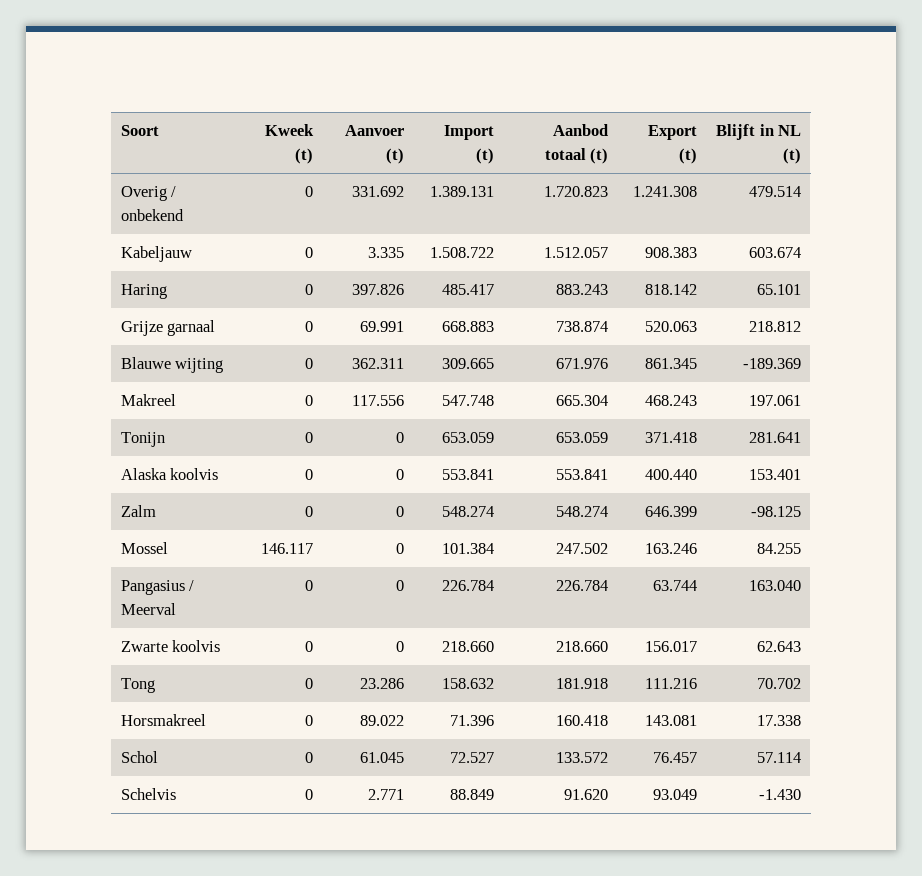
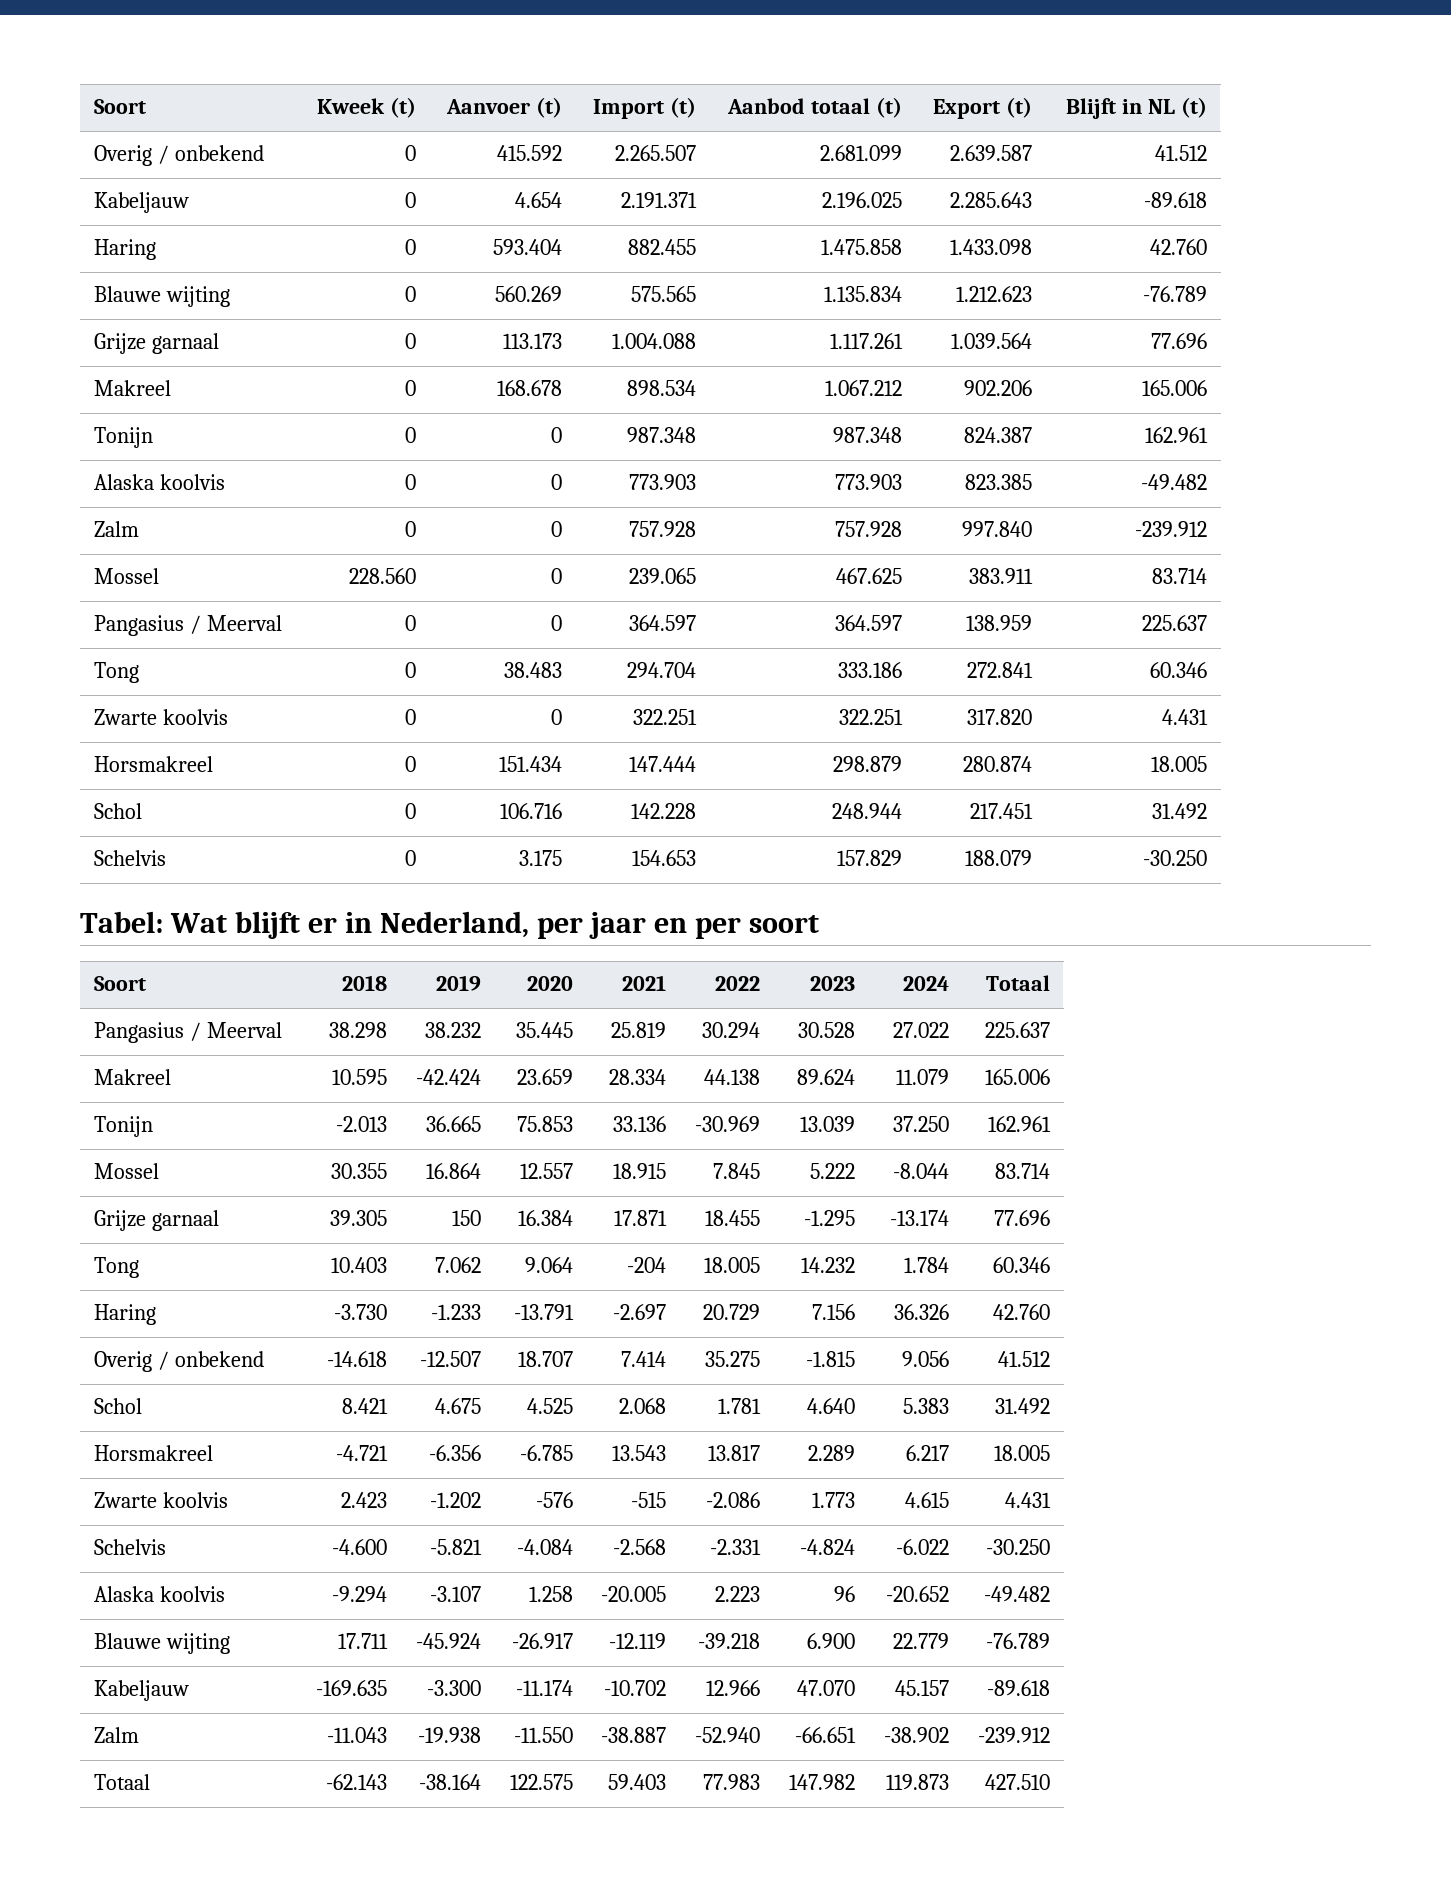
[352,186,405,197] [430,186,495,197] [544,186,609,197] [633,186,698,197] [749,186,802,197] [120,246,192,262] [305,247,314,258] [368,247,405,258] [430,247,495,258] [544,247,609,258] [645,247,698,258] [749,247,802,258] [120,284,167,299] [305,284,314,295] [352,284,405,295] [442,284,495,295] [556,284,609,295] [645,284,698,295] [757,284,802,295] [120,320,216,336] [305,321,314,332] [360,321,405,332] [442,321,495,332] [556,321,609,332] [645,321,698,332] [749,321,802,332] [120,357,224,373] [305,358,314,369] [352,358,405,369] [442,358,495,369] [556,358,609,369] [645,358,698,369] [743,358,802,369] [120,394,176,406] [305,395,314,406] [352,395,405,406] [442,395,495,406] [556,395,609,406] [645,395,698,406] [749,395,802,406] 331.692 | 1.389.131 | 1.720.823 | 1.241.308 | 479.514 // Kabeljauw | 0 | 3.335 | 1.508.722 | 1.512.057 | 908.383 | 603.674 // Haring | 0 | 397.826 | 485.417 | 883.243 | 818.142 | 65.101 // Grijze garnaal | 0 | 69.991 | 668.883 | 738.874 | 520.063 | 218.812 // Blauwe wijting | 0 | 362.311 | 309.665 | 671.976 | 861.345 | -189.369 // Makreel | 0 | 117.556 | 547.748 | 665.304 | 468.243 | 197.061 -> [497,145,563,161] [615,145,697,161] [820,145,903,161] [950,145,1033,161] [1155,145,1208,161] [93,192,189,213] [405,192,417,208] [515,192,563,208] [621,192,698,208] [822,192,903,208] [950,192,1033,208] [1144,192,1208,208] [93,239,156,260] [405,239,417,255] [493,239,563,255] [628,239,697,255] [821,239,903,255] [950,239,1033,255] [1150,239,1208,255] [93,286,230,307] [405,286,417,302] [495,286,563,302] [631,286,697,302] [824,286,903,302] [956,286,1033,302] [1143,286,1208,302] [93,333,219,354] [405,333,417,349] [503,333,563,349] [612,333,697,349] [830,333,904,349] [951,333,1033,349] [1151,333,1208,349] [93,380,171,396] [405,380,417,396] [497,380,563,396] [627,380,697,396] [825,380,903,396] [964,380,1033,396] [1142,380,1208,396] 415.592 | 2.265.507 | 2.681.099 | 2.639.587 | 41.512 // Kabeljauw | 0 | 4.654 | 2.191.371 | 2.196.025 | 2.285.643 | -89.618 // Haring | 0 | 593.404 | 882.455 | 1.475.858 | 1.433.098 | 42.760 // Blauwe wijting | 0 | 560.269 | 575.565 | 1.135.834 | 1.212.623 | -76.789 // Grijze garnaal | 0 | 113.173 | 1.004.088 | 1.117.261 | 1.039.564 | 77.696 // Makreel | 0 | 168.678 | 898.534 | 1.067.212 | 902.206 | 165.006
[442,432,495,443] [556,432,609,443] [645,432,698,443] [749,432,802,443] 653.059 | 653.059 | 371.418 | 281.641 -> [627,427,697,443] [833,427,903,443] [964,427,1033,443] [1145,427,1209,443] 987.348 | 987.348 | 824.387 | 162.961
[442,469,495,480] [556,469,609,480] [645,469,698,480] [749,469,802,480] 553.841 | 553.841 | 400.440 | 153.401 -> [629,474,697,490] [835,474,903,490] [965,474,1033,490] [1141,474,1208,490] 773.903 | 773.903 | 823.385 | -49.482
[442,506,495,517] [556,506,609,517] [645,506,698,517] [751,506,802,517] [120,542,168,554] [261,543,314,554] [396,543,405,554] [442,543,495,554] [556,543,609,554] [645,543,698,554] [757,543,802,554] 548.274 | 548.274 | 646.399 | -98.125 // Mossel | 146.117 | 0 | 101.384 | 247.502 | 163.246 | 84.255 -> [629,521,697,537] [835,521,903,537] [962,521,1033,537] [1135,521,1208,537] [93,568,159,584] [349,568,417,584] [551,568,563,584] [629,568,697,584] [836,568,903,584] [969,568,1034,584] [1152,568,1208,584] 757.928 | 757.928 | 997.840 | -239.912 // Mossel | 228.560 | 0 | 239.065 | 467.625 | 383.911 | 83.714
[442,580,495,591] [556,580,609,591] [653,580,698,591] [749,580,802,591] [120,640,221,652] [305,641,314,652] [396,641,405,652] [442,641,495,652] [556,641,609,652] [645,641,698,652] [757,641,802,652] [120,678,155,693] [305,678,314,689] [360,678,405,689] [442,678,495,689] [556,678,609,689] [645,678,698,689] [757,678,802,689] [120,714,206,726] [305,715,314,726] [360,715,405,726] [450,715,495,726] [556,715,609,726] [645,715,698,726] [757,715,802,726] [120,751,158,763] [305,752,314,763] [360,752,405,763] [450,752,495,763] [556,752,609,763] [653,752,698,763] [757,752,802,763] [120,788,176,800] [305,789,314,800] [368,789,405,800] [450,789,495,800] [564,789,609,800] [653,789,698,800] [759,789,802,800] 226.784 | 226.784 | 63.744 | 163.040 // Zwarte koolvis | 0 | 0 | 218.660 | 218.660 | 156.017 | 62.643 // Tong | 0 | 23.286 | 158.632 | 181.918 | 111.216 | 70.702 // Horsmakreel | 0 | 89.022 | 71.396 | 160.418 | 143.081 | 17.338 // Schol | 0 | 61.045 | 72.527 | 133.572 | 76.457 | 57.114 // Schelvis | 0 | 2.771 | 88.849 | 91.620 | 93.049 | -1.430 -> [629,615,697,631] [835,615,903,631] [966,615,1033,631] [1142,615,1208,631] [93,662,139,683] [405,662,417,678] [504,662,563,678] [627,662,697,678] [838,662,903,678] [967,662,1034,678] [1150,662,1208,678] [93,709,228,725] [405,709,417,725] [551,709,563,725] [633,709,698,725] [839,709,904,725] [967,709,1033,725] [1162,709,1209,725] [93,756,213,772] [405,756,417,772] [499,756,563,772] [629,756,697,772] [833,756,903,772] [963,756,1033,772] [1151,756,1208,772] [93,803,142,819] [405,803,417,819] [500,803,563,819] [631,803,697,819] [832,803,903,819] [970,803,1034,819] [1152,803,1208,819] [93,850,166,866] [405,850,417,866] [519,850,563,866] [632,850,697,866] [837,850,903,866] [965,850,1033,866] [1143,850,1208,866] [80,911,819,939] [93,976,146,991] [342,975,388,991] [436,975,482,991] [527,976,574,991] [622,975,667,991] [715,976,761,991] [810,976,856,991] [903,976,950,991] [986,975,1051,991] [93,1022,282,1043] [329,1022,388,1038] [425,1022,482,1038] [516,1022,574,1038] [611,1022,667,1038] [702,1022,761,1038] [798,1022,856,1038] [893,1022,950,1038] [985,1022,1051,1038] [93,1069,171,1085] [332,1069,388,1085] [416,1069,482,1085] [517,1069,574,1085] [609,1069,667,1085] [704,1069,761,1085] [797,1069,856,1085] [896,1069,950,1085] [985,1069,1051,1085] [93,1116,153,1137] [336,1116,388,1132] [426,1116,482,1132] [517,1116,574,1132] [613,1116,667,1132] [695,1116,761,1132] [800,1116,856,1132] [893,1116,950,1132] [988,1116,1052,1132] [93,1163,159,1179] [331,1163,388,1179] [426,1163,482,1179] [520,1163,574,1179] [613,1163,667,1179] [713,1163,761,1179] [810,1163,856,1179] [893,1163,950,1179] [995,1163,1051,1179] [93,1210,219,1231] [330,1210,388,1226] [452,1210,482,1226] [518,1210,574,1226] [614,1210,668,1226] [705,1210,761,1226] [804,1210,856,1226] [890,1210,950,1226] [994,1210,1051,1226] [93,1257,139,1278] [331,1257,388,1273] [435,1257,482,1273] [525,1257,574,1273] [627,1257,667,1273] [704,1257,761,1273] [801,1257,856,1273] [904,1257,950,1273] [993,1257,1051,1273] [93,1304,156,1325] [334,1304,388,1320] [431,1304,482,1320] [514,1304,575,1320] [613,1304,667,1320] [703,1304,761,1320] [812,1304,856,1320] [894,1304,950,1320] [993,1304,1051,1320] [93,1351,264,1372] [327,1351,388,1367] [420,1351,482,1367] [518,1351,574,1367] [621,1351,667,1367] [705,1351,761,1367] [806,1351,856,1367] [902,1351,950,1367] [998,1351,1051,1367] [93,1398,142,1414] [342,1398,389,1414] [435,1398,482,1414] [527,1398,574,1414] [619,1398,667,1414] [718,1398,762,1414] [807,1398,856,1414] [903,1398,950,1414] [995,1398,1051,1414] [93,1445,213,1461] [336,1445,389,1461] [429,1445,482,1461] [520,1445,574,1461] [612,1445,667,1461] [708,1445,761,1461] [808,1445,856,1461] [906,1445,950,1461] [994,1445,1051,1461] [93,1492,228,1508] [341,1492,388,1508] [430,1492,482,1508] [536,1492,574,1508] [631,1492,667,1508] [706,1492,761,1508] [812,1492,856,1508] [905,1492,950,1508] [1005,1492,1052,1508] [93,1539,166,1555] [332,1539,388,1555] [430,1539,483,1555] [517,1539,574,1555] [613,1539,667,1555] [710,1539,762,1555] [800,1539,856,1555] [896,1539,950,1555] [986,1539,1051,1555] [93,1586,225,1602] [332,1586,388,1602] [430,1586,482,1602] [529,1586,574,1602] [601,1586,667,1602] [715,1586,761,1602] [834,1586,856,1602] [886,1586,950,1602] [984,1586,1051,1602] [93,1633,230,1654] [338,1633,389,1649] [416,1633,482,1649] [512,1633,574,1649] [609,1633,667,1649] [698,1633,761,1649] [807,1633,856,1649] [893,1633,950,1649] [986,1633,1051,1649] [93,1680,189,1701] [316,1680,388,1696] [427,1680,482,1696] [516,1680,574,1696] [604,1680,667,1696] [706,1680,761,1696] [797,1680,856,1696] [895,1680,950,1696] [987,1680,1051,1696] [93,1727,139,1743] [327,1727,388,1743] [418,1727,482,1743] [514,1727,574,1743] [601,1727,667,1743] [695,1727,761,1743] [795,1727,857,1743] [884,1727,950,1743] [978,1727,1051,1743] [93,1774,150,1790] [326,1774,388,1790] [419,1774,482,1790] [510,1774,574,1790] [608,1774,667,1790] [703,1774,761,1790] [789,1774,856,1790] [886,1774,950,1790] [985,1774,1051,1790] 364.597 | 364.597 | 138.959 | 225.637 // Tong | 0 | 38.483 | 294.704 | 333.186 | 272.841 | 60.346 // Zwarte koolvis | 0 | 0 | 322.251 | 322.251 | 317.820 | 4.431 // Horsmakreel | 0 | 151.434 | 147.444 | 298.879 | 280.874 | 18.005 // Schol | 0 | 106.716 | 142.228 | 248.944 | 217.451 | 31.492 // Schelvis | 0 | 3.175 | 154.653 | 157.829 | 188.079 | -30.250 // Tabel: Wat blijft er in Nederland, per jaar en per soort // Soort | 2018 | 2019 | 2020 | 2021 | 2022 | 2023 | 2024 | Totaal // Pangasius / Meerval | 38.298 | 38.232 | 35.445 | 25.819 | 30.294 | 30.528 | 27.022 | 225.637 // Makreel | 10.595 | -42.424 | 23.659 | 28.334 | 44.138 | 89.624 | 11.079 | 165.006 // Tonijn | -2.013 | 36.665 | 75.853 | 33.136 | -30.969 | 13.039 | 37.250 | 162.961 // Mossel | 30.355 | 16.864 | 12.557 | 18.915 | 7.845 | 5.222 | -8.044 | 83.714 // Grijze garnaal | 39.305 | 150 | 16.384 | 17.871 | 18.455 | -1.295 | -13.174 | 77.696 // Tong | 10.403 | 7.062 | 9.064 | -204 | 18.005 | 14.232 | 1.784 | 60.346 // Haring | -3.730 | -1.233 | -13.791 | -2.697 | 20.729 | 7.156 | 36.326 | 42.760 // Overig / onbekend | -14.618 | -12.507 | 18.707 | 7.414 | 35.275 | -1.815 | 9.056 | 41.512 // Schol | 8.421 | 4.675 | 4.525 | 2.068 | 1.781 | 4.640 | 5.383 | 31.492 // Horsmakreel | -4.721 | -6.356 | -6.785 | 13.543 | 13.817 | 2.289 | 6.217 | 18.005 // Zwarte koolvis | 2.423 | -1.202 | -576 | -515 | -2.086 | 1.773 | 4.615 | 4.431 // Schelvis | -4.600 | -5.821 | -4.084 | -2.568 | -2.331 | -4.824 | -6.022 | -30.250 // Alaska koolvis | -9.294 | -3.107 | 1.258 | -20.005 | 2.223 | 96 | -20.652 | -49.482 // Blauwe wijting | 17.711 | -45.924 | -26.917 | -12.119 | -39.218 | 6.900 | 22.779 | -76.789 // Kabeljauw | -169.635 | -3.300 | -11.174 | -10.702 | 12.966 | 47.070 | 45.157 | -89.618 // Zalm | -11.043 | -19.938 | -11.550 | -38.887 | -52.940 | -66.651 | -38.902 | -239.912 // Totaal | -62.143 | -38.164 | 122.575 | 59.403 | 77.983 | 147.982 | 119.873 | 427.510

